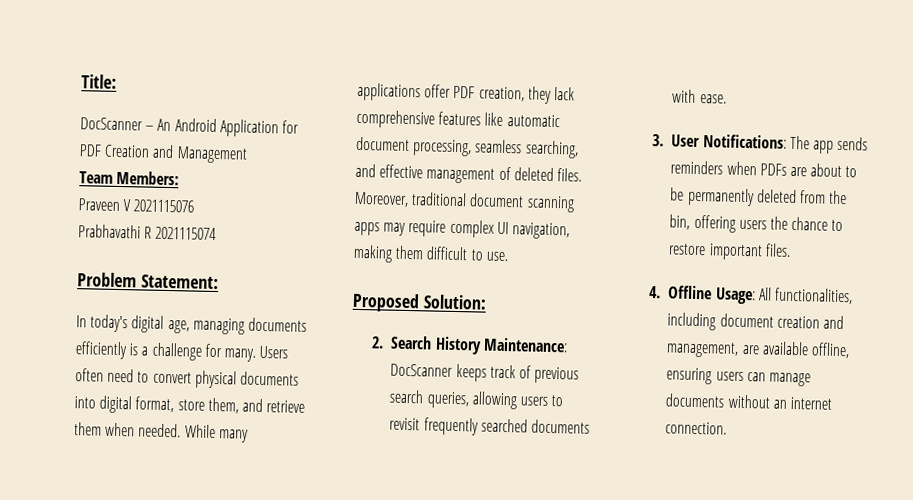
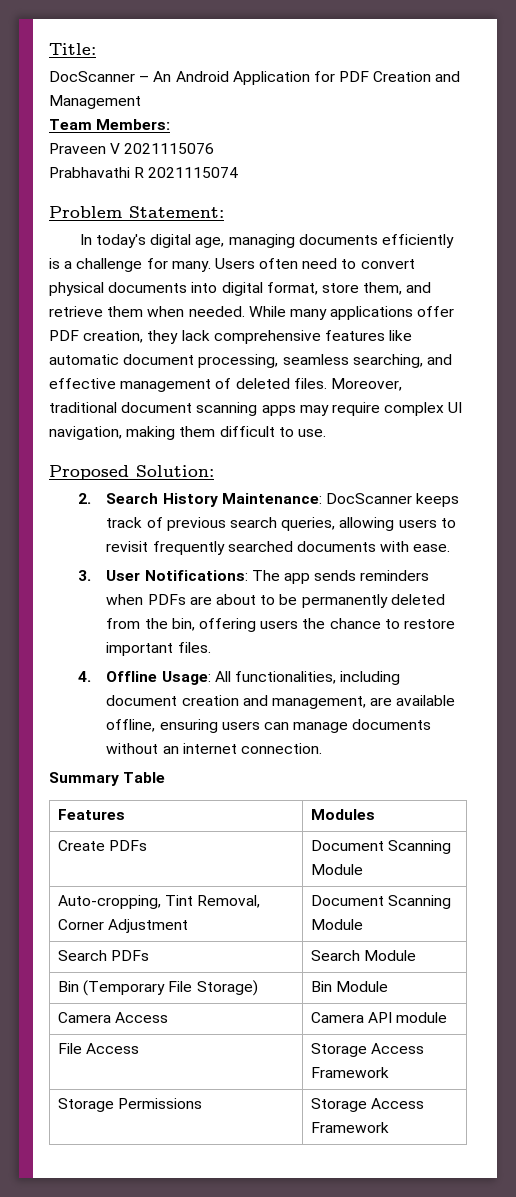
(728, 428) none -> [49,772,166,786] [58,809,126,820] [311,809,376,820] [58,840,148,851] [311,840,452,854] [311,864,364,875] [58,895,261,909] [58,919,189,933] [311,895,452,909] [311,919,364,930] [58,950,150,961] [311,950,417,961] [58,980,258,996] [311,981,389,992] [58,1012,169,1023] [311,1012,448,1023] [58,1043,140,1054] [311,1043,425,1057] [311,1067,390,1078] [58,1098,203,1112] [311,1098,425,1112] [311,1122,390,1133] // Summary Table // Features | Modules // Create PDFs | Document Scanning Module // Auto-cropping, Tint Removal, Corner Adjustment | Document Scanning Module // Search PDFs | Search Module // Bin (Temporary File Storage) | Bin Module // Camera Access | Camera API module // File Access | Storage Access Framework // Storage Permissions | Storage Access Framework

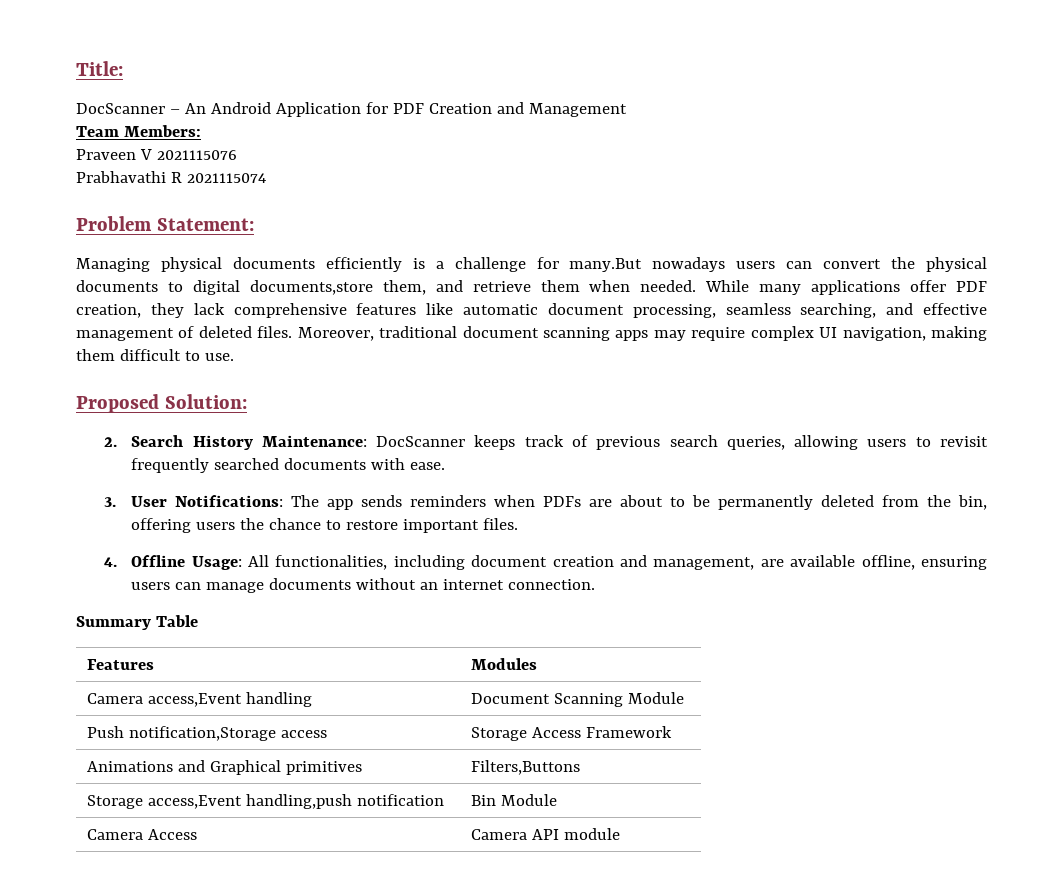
[79,234,295,248] In today's digital age, managing -> [76,257,222,272] Managing physical
[171,258,415,272] [49,282,359,296] many. Users often need to convert physical documents into digital format, store -> [569,257,988,272] [76,280,373,295] many.But nowadays users can convert the physical documents to digital documents,store
[58,840,148,851] [311,840,452,854] [311,864,364,875] [58,895,261,909] [58,919,189,933] [311,895,452,909] [311,919,364,930] [58,950,150,961] [311,950,417,961] [58,980,258,996] Create PDFs | Document Scanning Module // Auto-cropping, Tint Removal, Corner Adjustment | Document Scanning Module // Search PDFs | Search Module // Bin (Temporary File Storage) -> [87,692,313,707] [471,692,685,707] [87,726,328,741] [471,726,673,741] [87,760,363,775] [471,760,581,775] [87,794,445,809] Camera access,Event handling | Document Scanning Module // Push notification,Storage access | Storage Access Framework // Animations and Graphical primitives | Filters,Buttons // Storage access,Event handling,push notification
[58,1043,140,1054] [311,1043,425,1057] [311,1067,390,1078] [58,1098,203,1112] [311,1098,425,1112] [311,1122,390,1133] // File Access | Storage Access Framework // Storage Permissions | Storage Access Framework -> (621, 834) none

